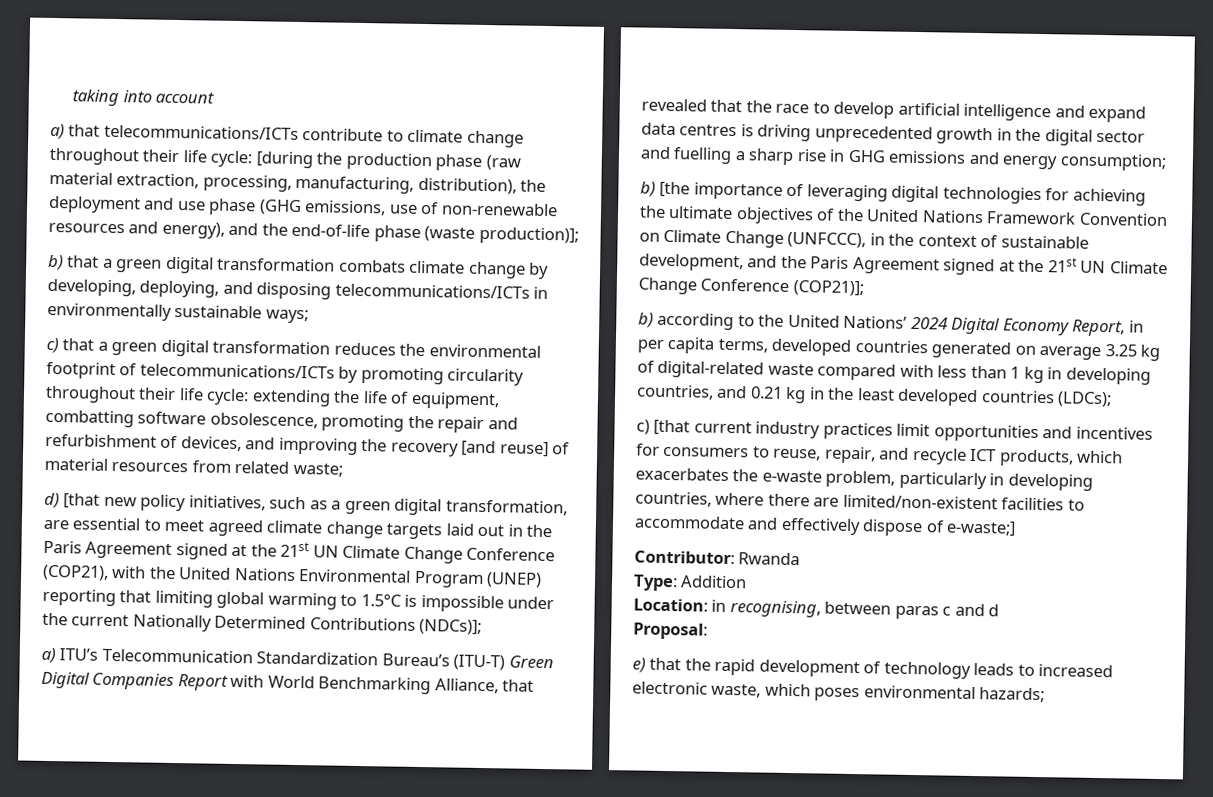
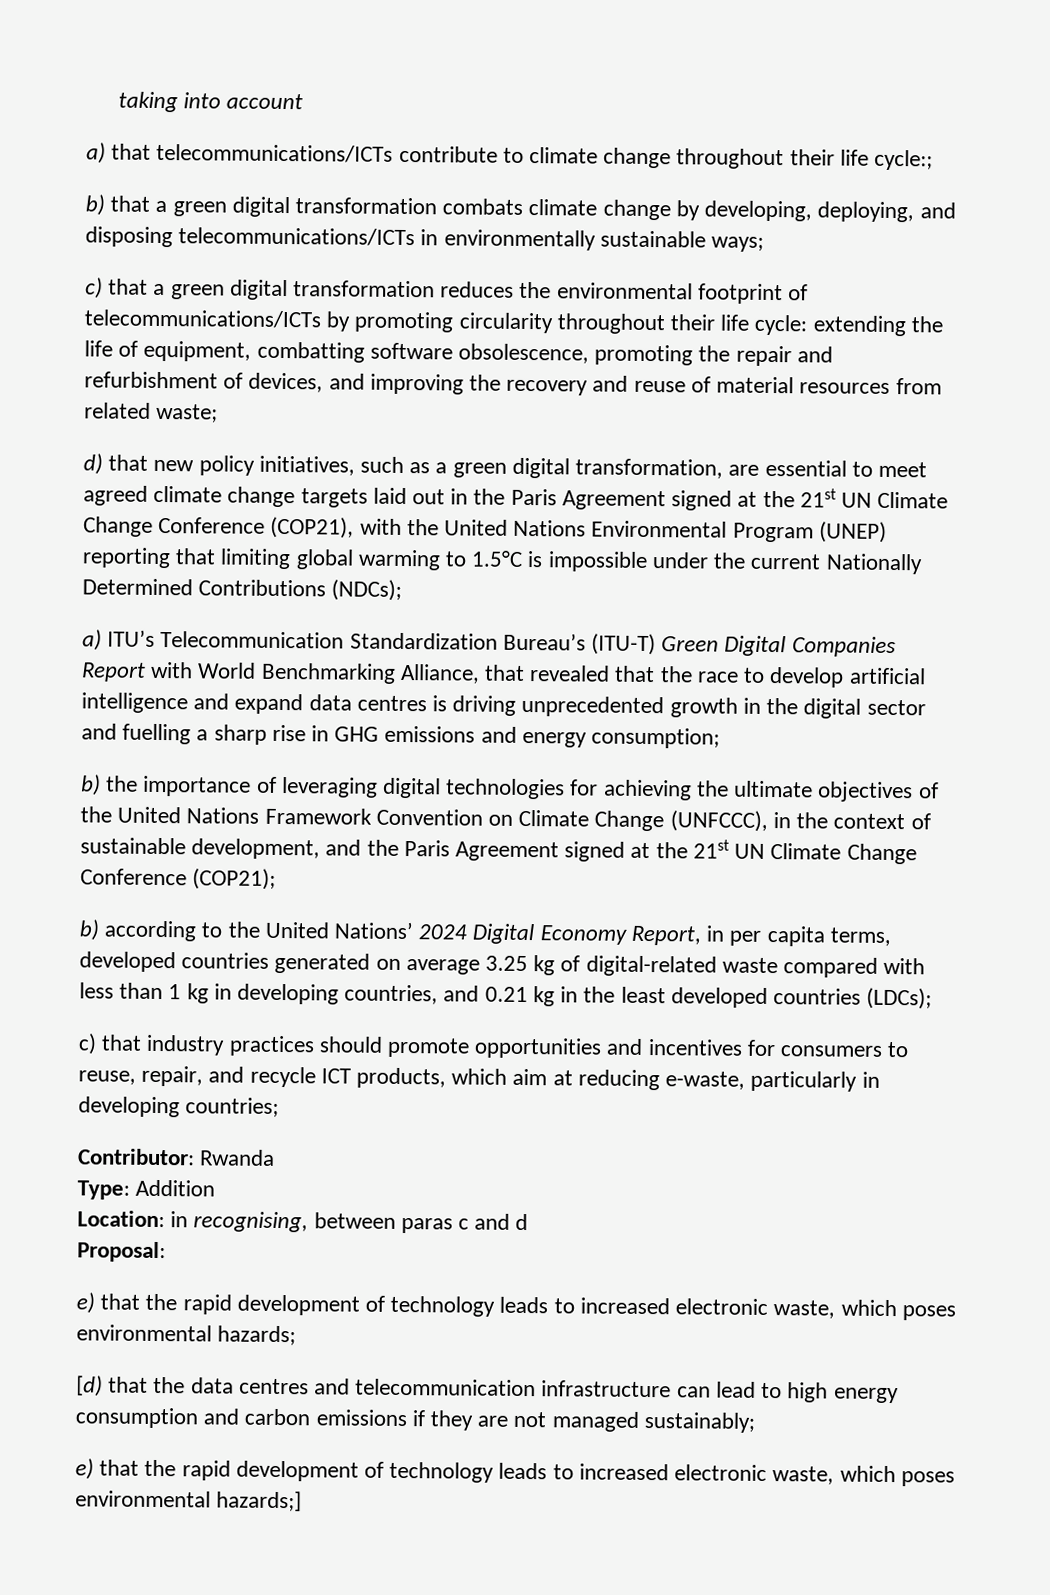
[210,150,521,171] [49,171,547,195] [48,195,558,217] [48,221,579,245] cycle: [during the production phase (raw material extraction, processing, manufacturing, distribution), the deployment and use phase (GHG emissions, use of non-renewable resources and energy), and the end-of-life phase (waste production)]; -> [874,149,934,171] cycle:;
[461,440,549,458] [and reuse] -> [592,375,686,393] and reuse
[63,493,101,509] [that -> [108,454,149,471] that
[419,618,483,636] (NDCs)]; -> [331,579,403,601] (NDCs);
[659,181,691,198] [the -> [106,775,139,792] the
[792,280,864,297] (COP21)]; -> [192,868,277,890] (COP21);
[653,419,931,440] [that current industry practices limit -> [101,1034,471,1058] that industry practices should promote
[635,467,1093,491] [635,491,1085,511] [634,515,1017,537] exacerbates the e-waste problem, particularly in developing countries, where there are limited/non-existent facilities to accommodate and effectively dispose of e-waste;] -> [512,1068,880,1092] [78,1096,280,1118] aim at reducing e-waste, particularly in developing countries;
(1046, 695) none -> [76,1375,899,1404] [75,1407,755,1433] [75,1458,955,1487] [75,1490,303,1512] // [d) that the data centres and telecommunication infrastructure can lead to high energy consumption and carbon emissions if they are not managed sustainably; // e) that the rapid development of technology leads to increased electronic waste, which poses environmental hazards;]

